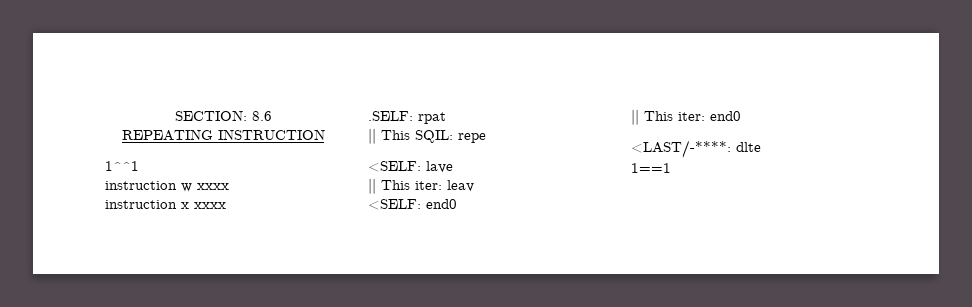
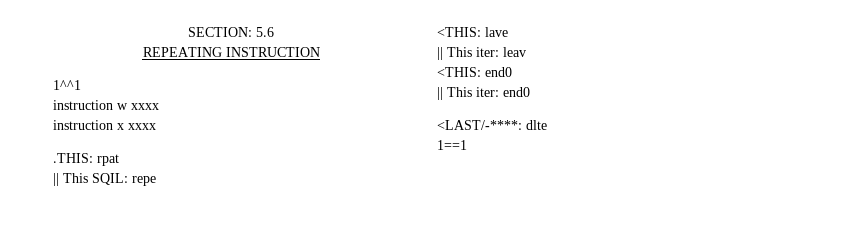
[251,111,272,121] 8.6 -> [256,27,274,37] 5.6
[368,111,413,121] .SELF: -> [53,153,93,163] .THIS:
[368,161,421,172] <SELF: -> [437,27,481,37] <THIS:
[368,199,421,210] <SELF: -> [437,67,481,77] <THIS:

